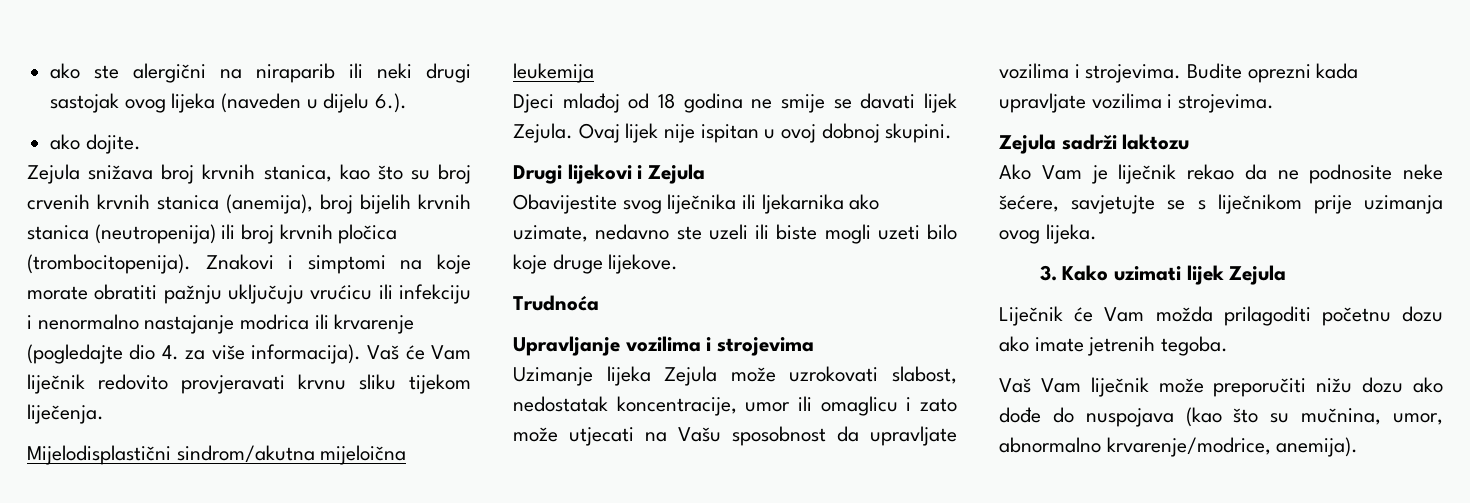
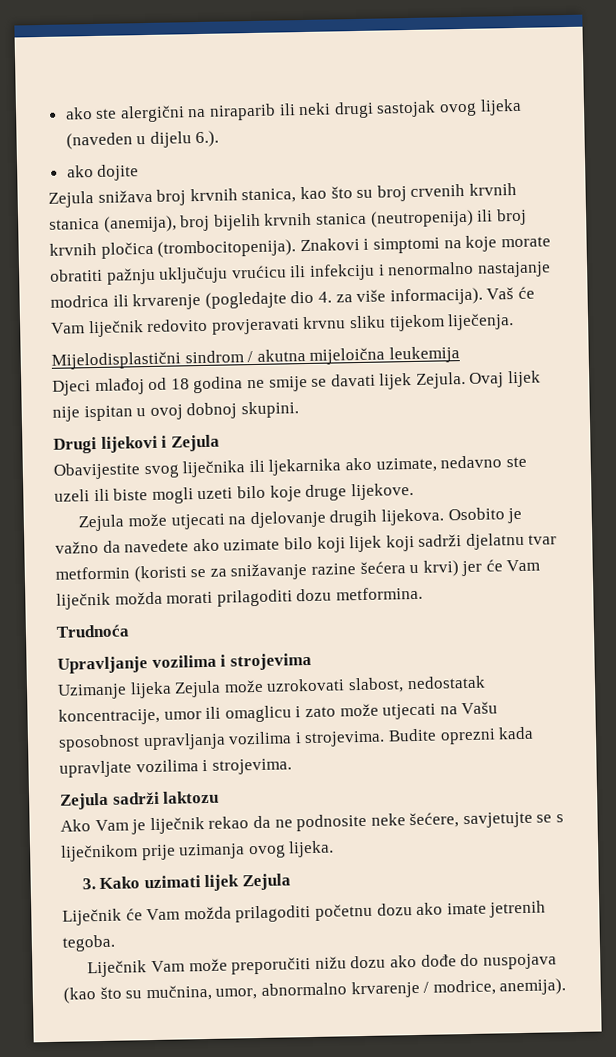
[85,134,141,154] dojite. -> [97,164,140,181] dojite
[176,445,315,463] sindrom/akutna -> [184,349,306,364] sindrom / akutna
(679, 264) none -> [78,507,523,532] [55,532,558,554] [55,559,541,583] [56,586,423,610] // Zejula može utjecati na djelovanje drugih lijekova. Osobito je važno da navedete ako uzimate bilo koji lijek koji sadrži djelatnu tvar metformin (koristi se za snižavanje razine šećera u krvi) jer će Vam liječnik možda morati prilagoditi dozu metformina.
[837,426,957,446] da upravljate -> [142,732,226,751] upravljanja
[999,377,1149,397] Vaš Vam liječnik -> [87,960,185,978] Liječnik Vam
[1106,437,1271,457] krvarenje/modrice, -> [350,979,496,999] krvarenje / modrice,

